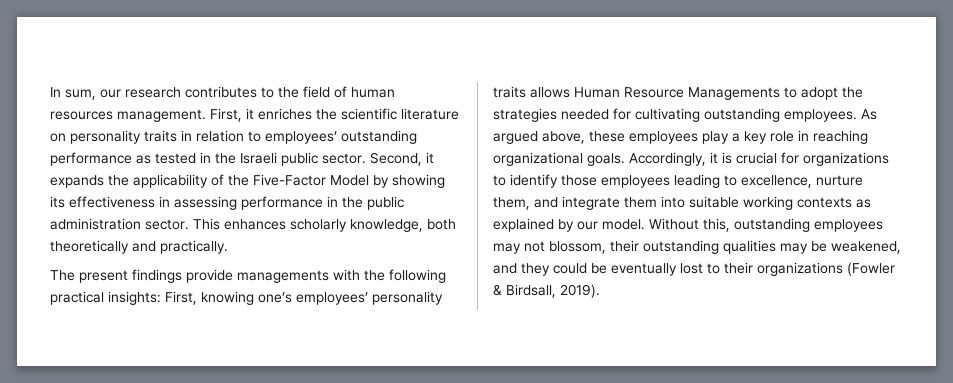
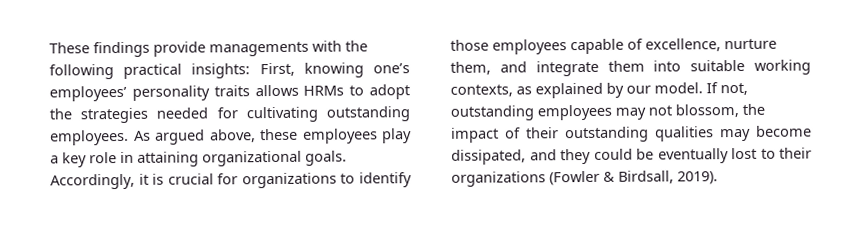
[50,86,395,100] [50,108,459,122] [50,130,417,144] [50,152,434,166] [50,174,445,188] [50,196,404,210] [50,218,456,232] [50,240,228,254] [50,270,128,283] In sum, our research contributes to the field of human resources management. First, it enriches the scientific literature on personality traits in relation to employees’ outstanding performance as tested in the Israeli public sector. Second, it expands the applicability of the Five-Factor Model by showing its effectiveness in assessing performance in the public administration sector. This enhances scholarly knowledge, both theoretically and practically. // The present -> [49,42,90,54] These
[574,87,780,100] Human Resource Managements -> [303,85,345,96] HRMs
[813,130,868,144] reaching -> [137,151,199,167] attaining
[674,174,737,188] leading to -> [570,38,643,55] capable of
[797,197,852,208] contexts -> [450,84,513,97] contexts,
[649,218,730,232] Without this, -> [706,82,748,96] If not,
(606, 247) none -> [742,103,765,115] [451,127,521,143] the impact of
[811,241,901,254] be weakened, -> [756,125,812,137] [451,149,526,165] become dissipated,

